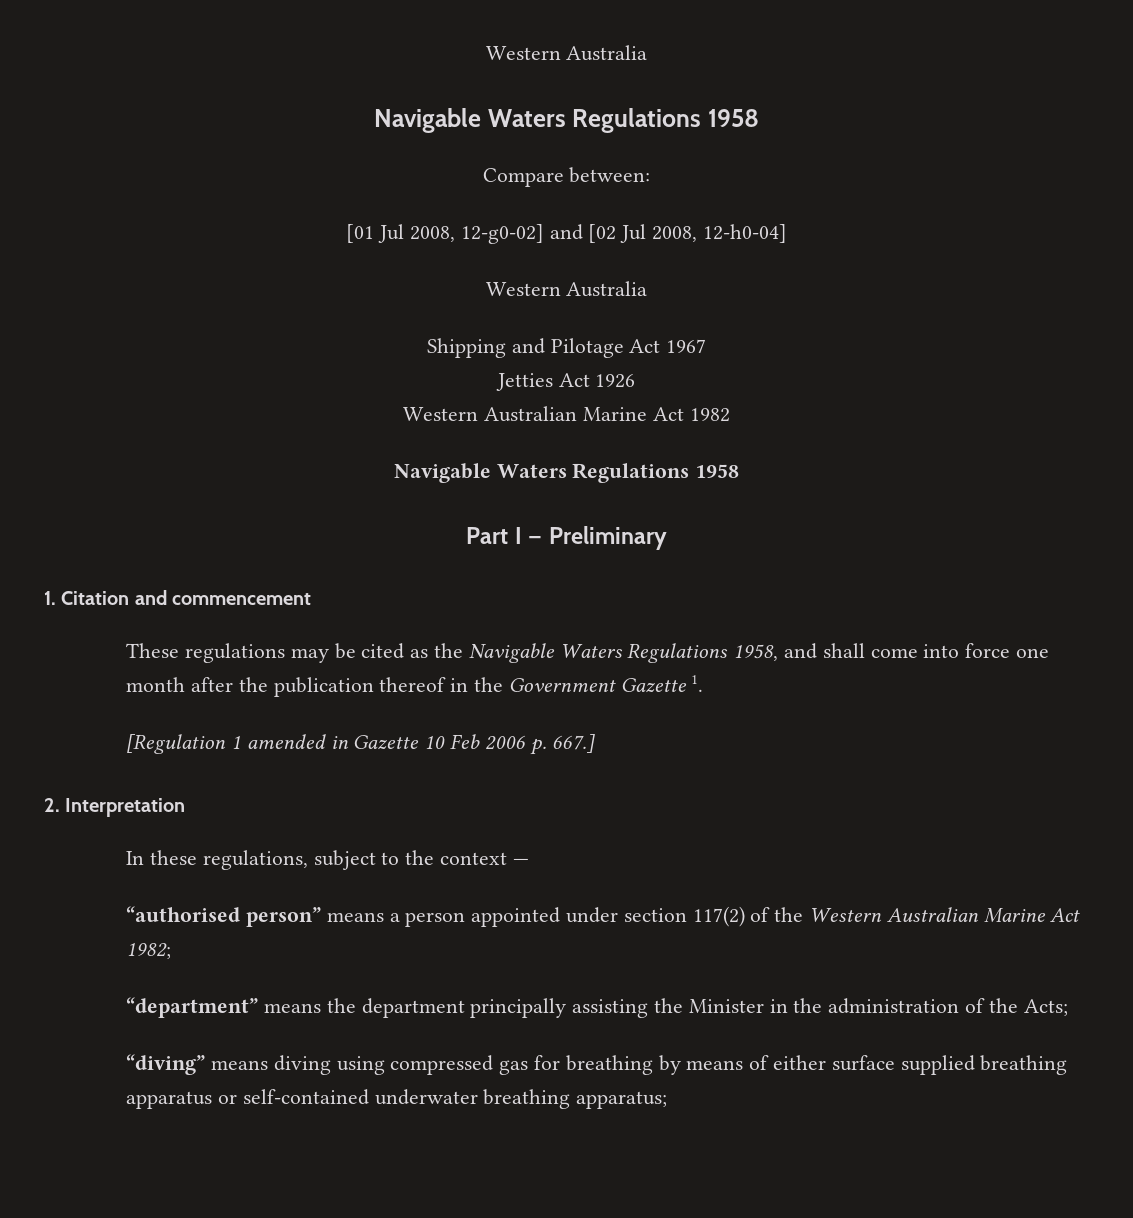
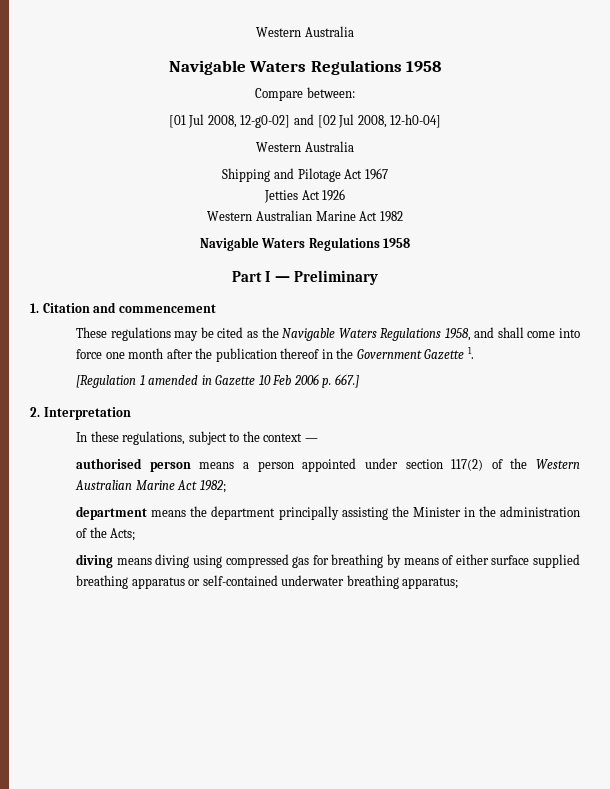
[126,906,321,927] “authorised person” -> [76,458,191,472] authorised person
[126,997,259,1018] “department” -> [76,506,148,520] department
[126,1054,206,1075] “diving” -> [76,554,114,568] diving

